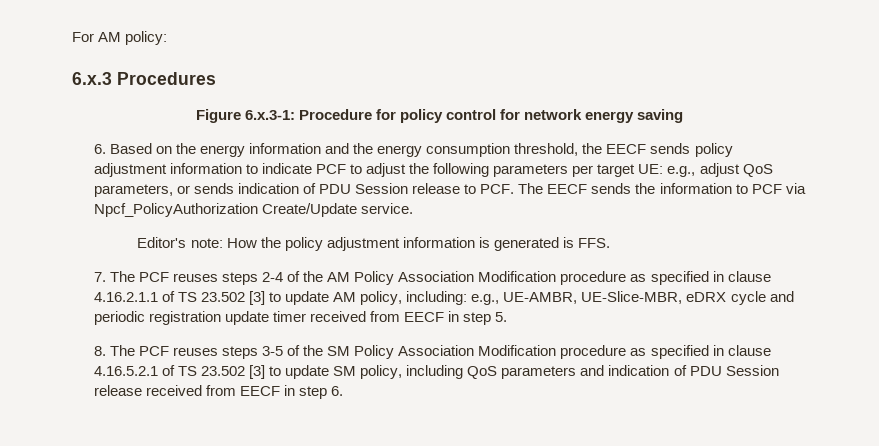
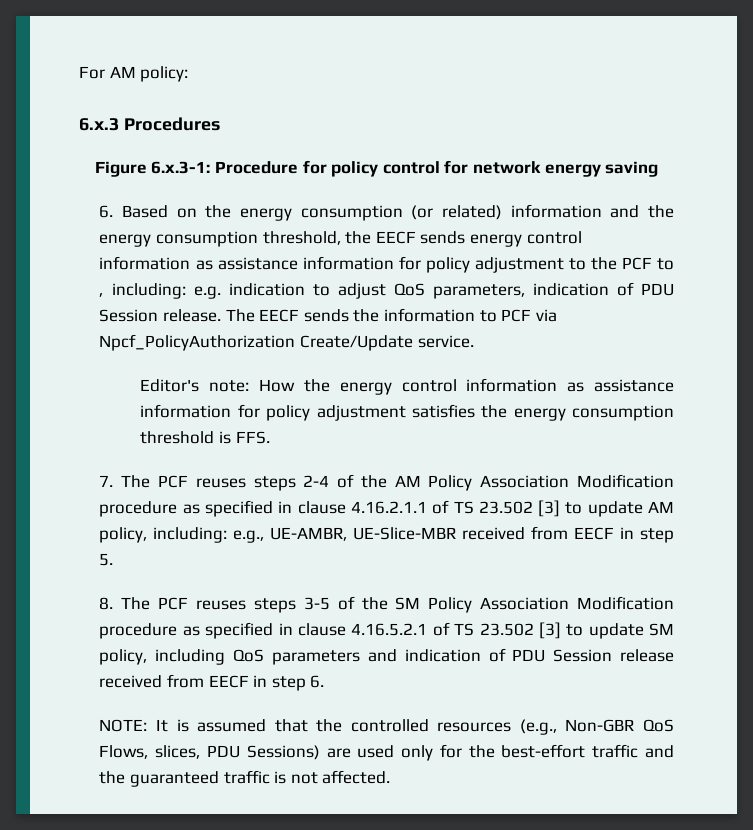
(246, 151) none -> [300,205,503,221] consumption (or related)
[694,143,733,157] [93,163,696,177] policy adjustment information to indicate PCF to adjust the following parameters per target UE: e.g., -> [470,231,582,247] [99,256,674,273] [99,283,330,299] energy control information as assistance information for policy adjustment to the PCF to , including: e.g. indication to
[176,183,515,194] or sends indication of PDU Session release to PCF. -> [532,282,674,296] [99,309,222,322] indication of PDU Session release.
[284,237,559,251] policy adjustment information is generated -> [339,378,674,395] [140,404,674,421] [140,431,215,444] energy control information as assistance information for policy adjustment satisfies the energy consumption threshold
[581,291,794,305] [93,311,306,325] UE-Slice-MBR, eDRX cycle and periodic registration update timer -> [353,527,457,540] UE-Slice-MBR
(344, 391) none -> [99,719,674,735] [99,744,674,761] [99,770,391,787] // NOTE: It is assumed that the controlled resources (e.g., Non-GBR QoS Flows, slices, PDU Sessions) are used only for the best-effort traffic and the guaranteed traffic is not affected.

